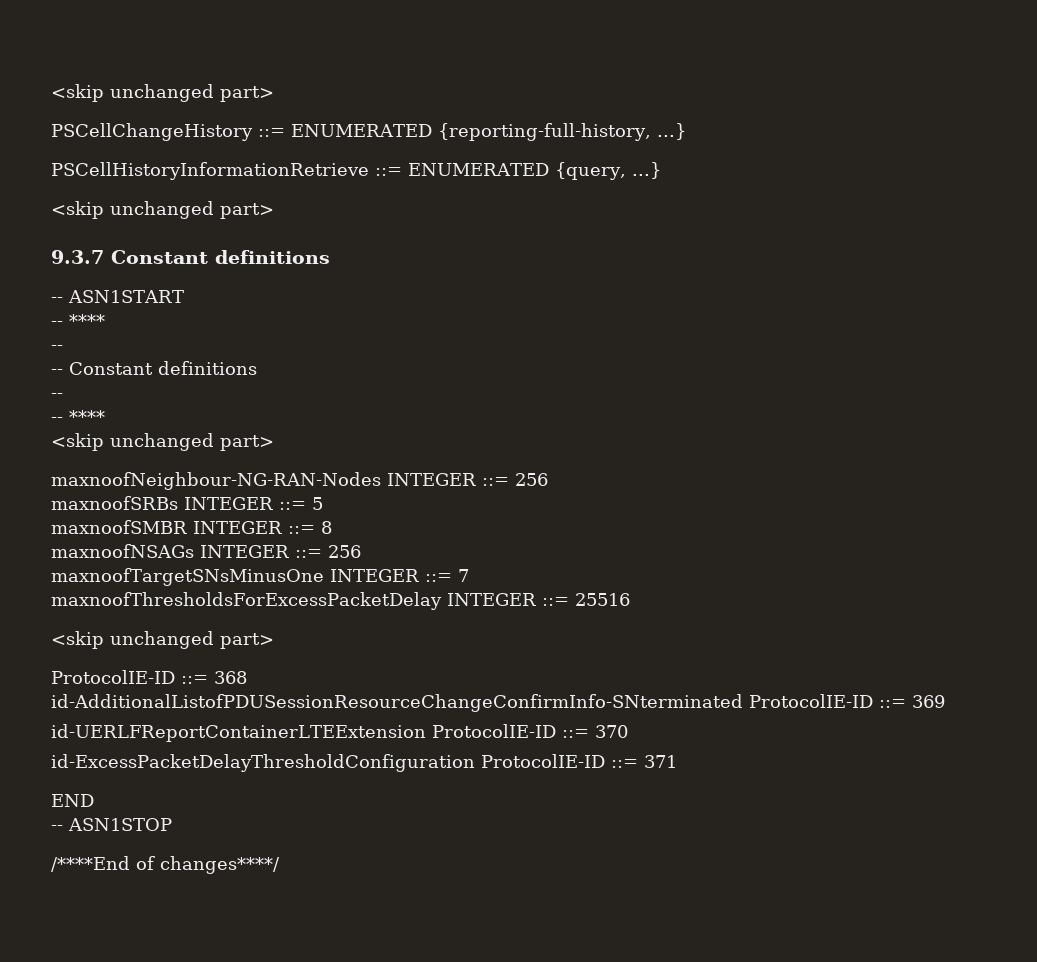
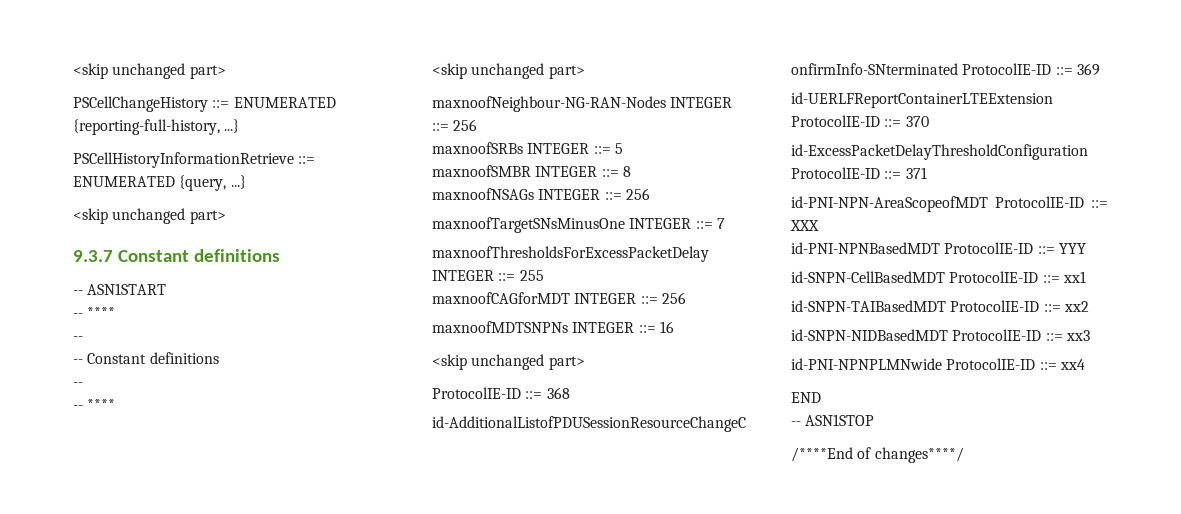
[574,593,630,606] 25516 -> [519,270,544,281] [432,292,686,304] [432,321,674,333] 255 // maxnoofCAGforMDT INTEGER ::= 256 // maxnoofMDTSNPNs INTEGER ::= 16
(677, 761) none -> [791,196,1108,212] [790,220,819,231] [791,242,1086,254] [791,271,1086,283] [791,300,1089,312] [791,329,1090,341] [791,358,1085,370] // id-PNI-NPN-AreaScopeofMDT ProtocolIE-ID ::= XXX // id-PNI-NPNBasedMDT ProtocolIE-ID ::= YYY // id-SNPN-CellBasedMDT ProtocolIE-ID ::= xx1 // id-SNPN-TAIBasedMDT ProtocolIE-ID ::= xx2 // id-SNPN-NIDBasedMDT ProtocolIE-ID ::= xx3 // id-PNI-NPNPLMNwide ProtocolIE-ID ::= xx4

